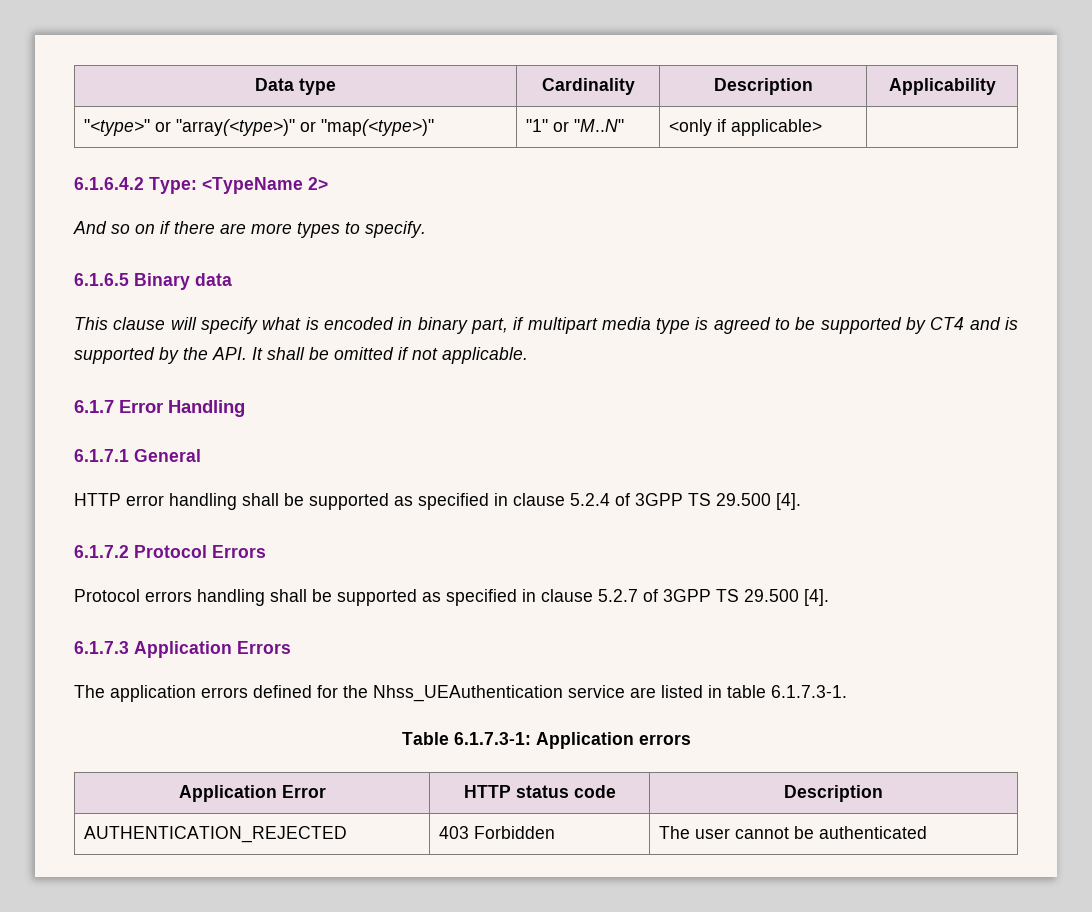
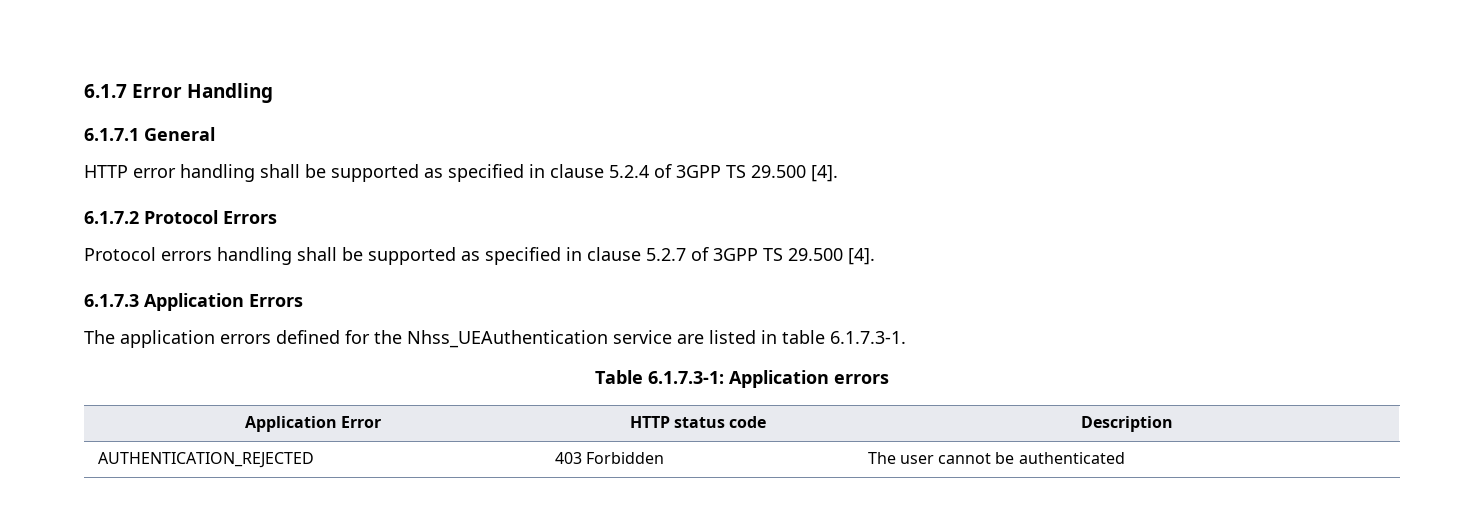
[255,78,336,95] [541,78,635,95] [713,78,813,95] [888,78,996,95] [83,119,434,136] [525,119,624,132] [668,119,822,136] [74,177,328,194] [73,221,426,238] [74,273,232,290] [74,317,1019,334] [74,347,528,364] Data type | Cardinality | Description | Applicability // "<type>" or "array(<type>)" or "map(<type>)" | "1" or "M..N" | <only if applicable> | // 6.1.6.4.2 Type: <TypeName 2> // And so on if there are more types to specify. // 6.1.6.5 Binary data // This clause will specify what is encoded in binary part, if multipart media type is agreed to be supported by CT4 and is supported by the API. It shall be omitted if not applicable. // -> (84, 91) none

